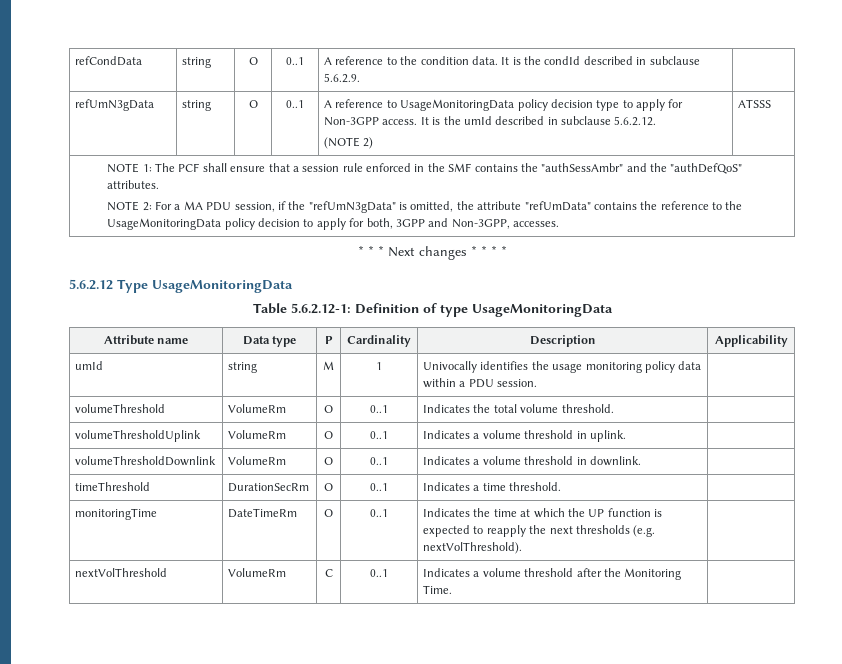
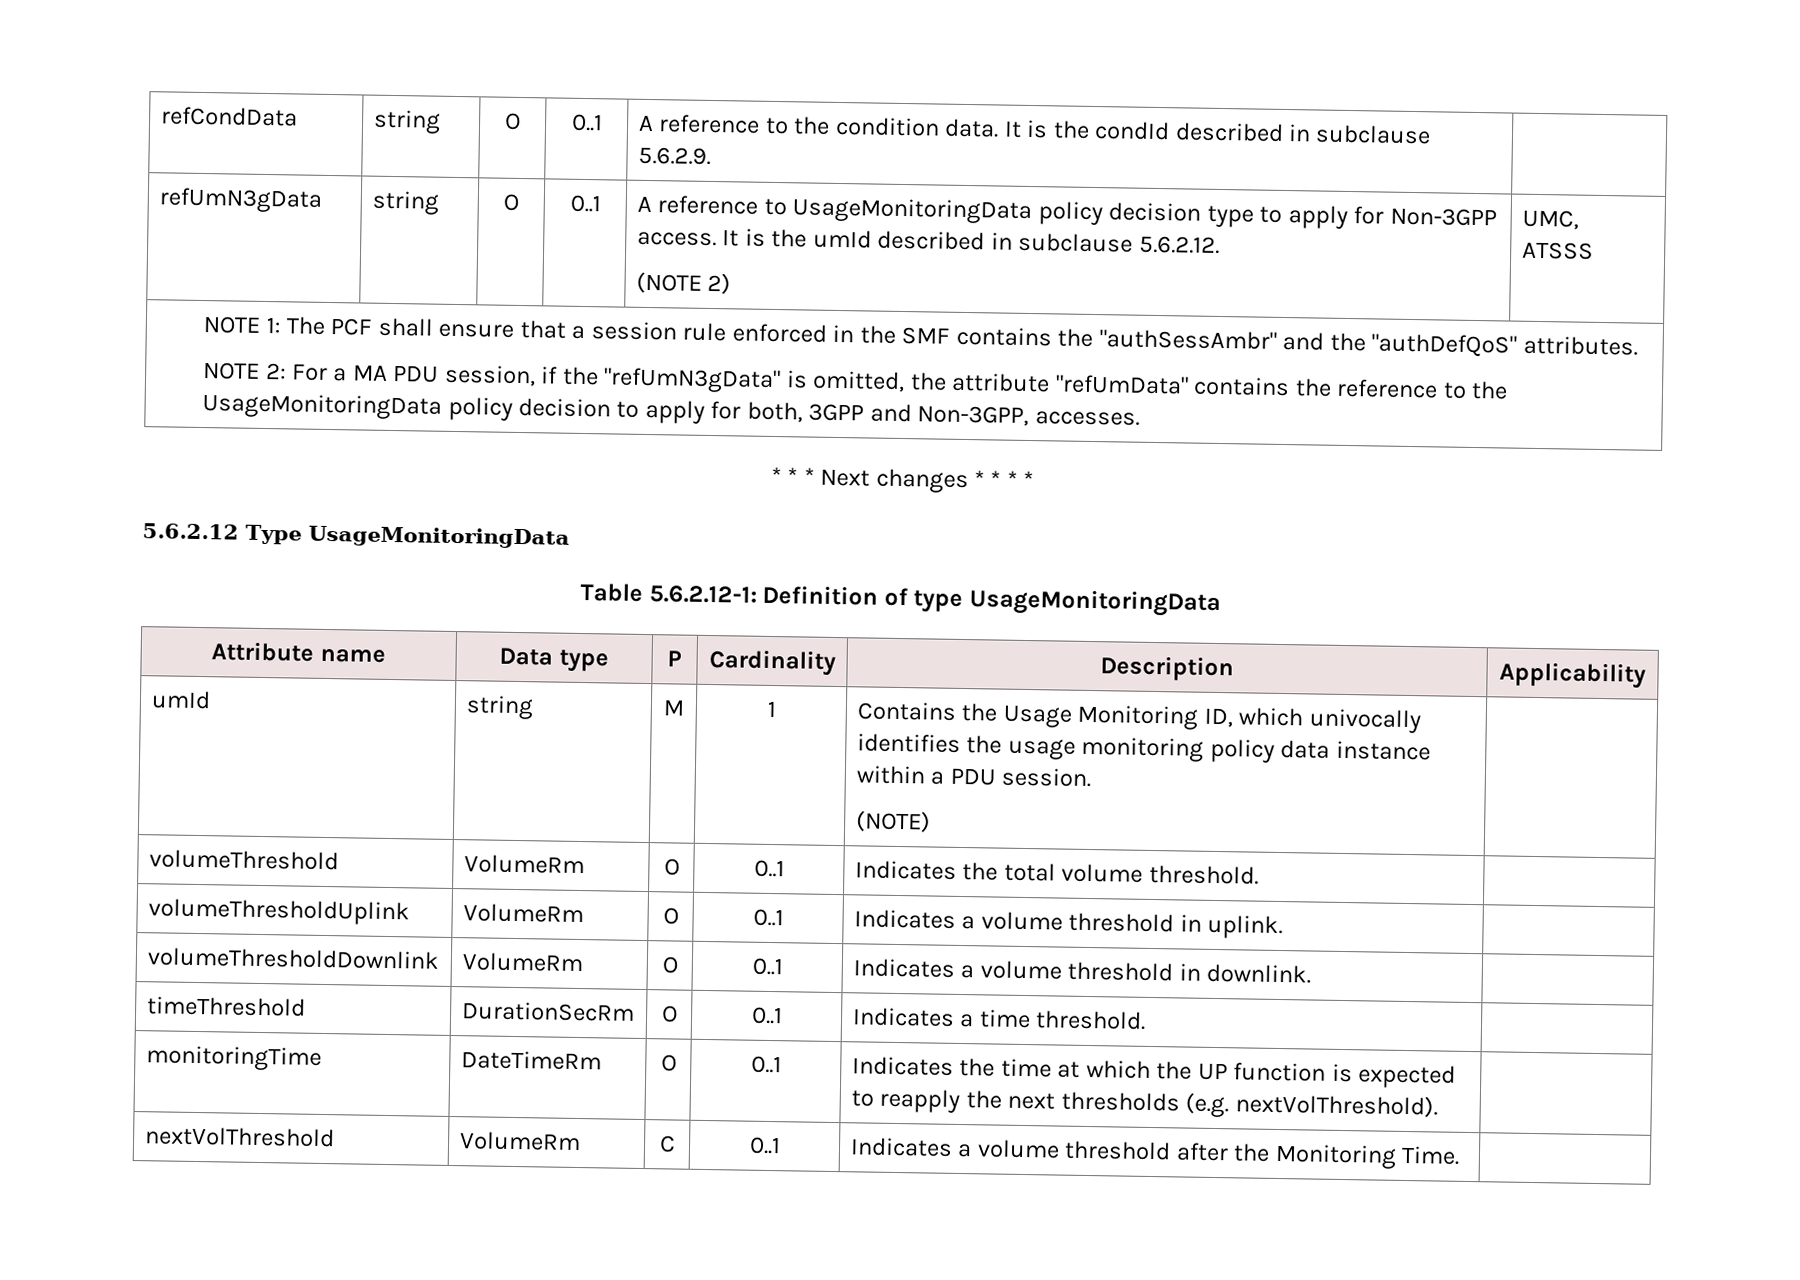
(374, 143) none -> [1521,209,1579,230] UMC,
[423,361,478,373] Univocally -> [856,701,1421,734] Contains the Usage Monitoring ID, which univocally
(702, 365) none -> [1335,740,1431,761] instance
(538, 383) none -> [854,810,931,833] // (NOTE)

